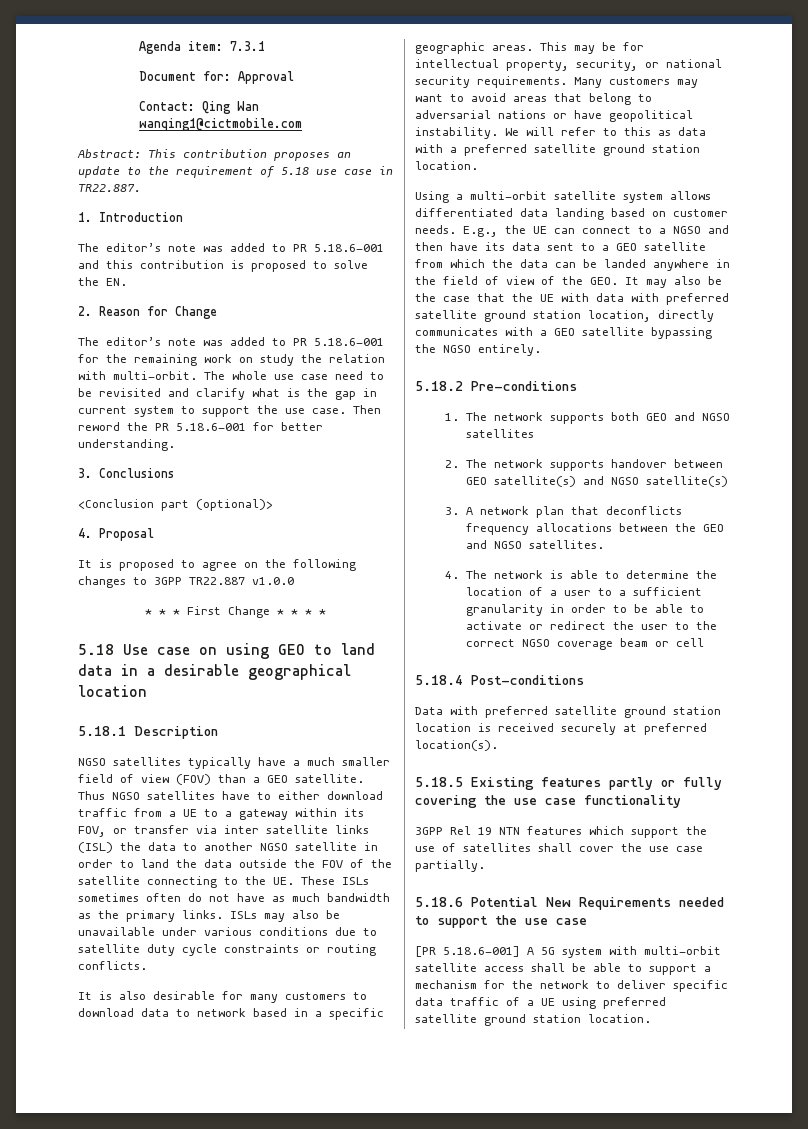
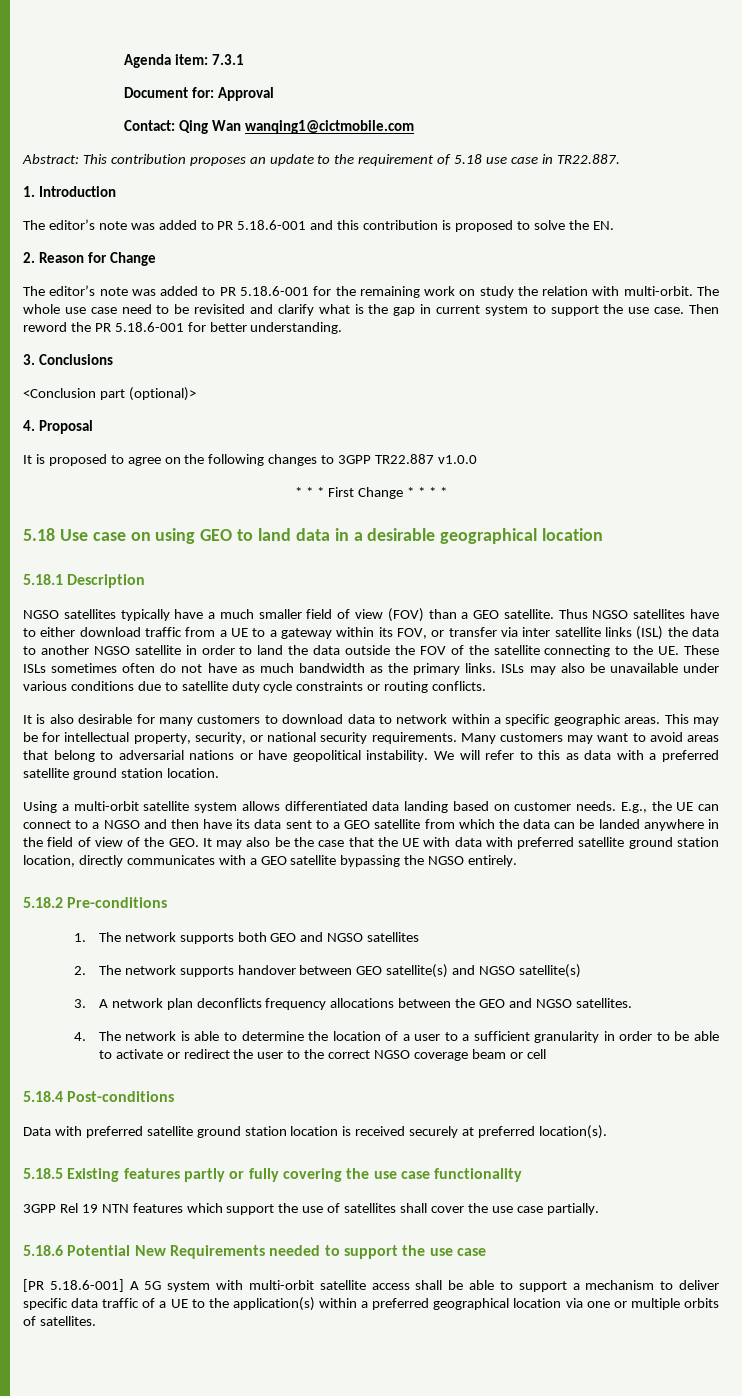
[253,1008,308,1017] based in -> [451,714,490,724] within
[570,506,599,515] that -> (193, 1004) none
[484,980,589,989] for the network -> (655, 1285) none
[562,997,666,1009] [415,1014,651,1026] using preferred satellite ground station location. -> [191,1297,719,1311] [23,1316,96,1326] to the application(s) within a preferred geographical location via one or multiple orbits of satellites.

